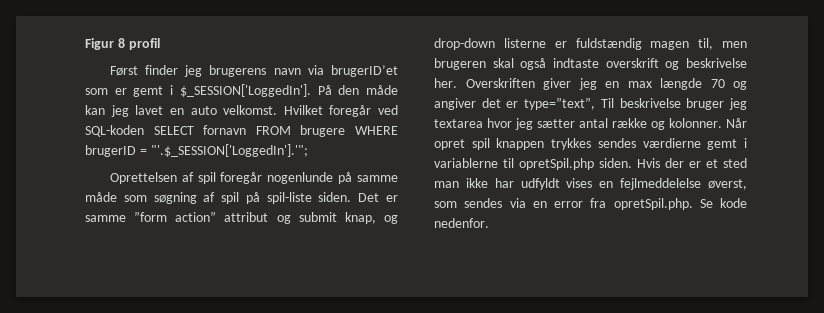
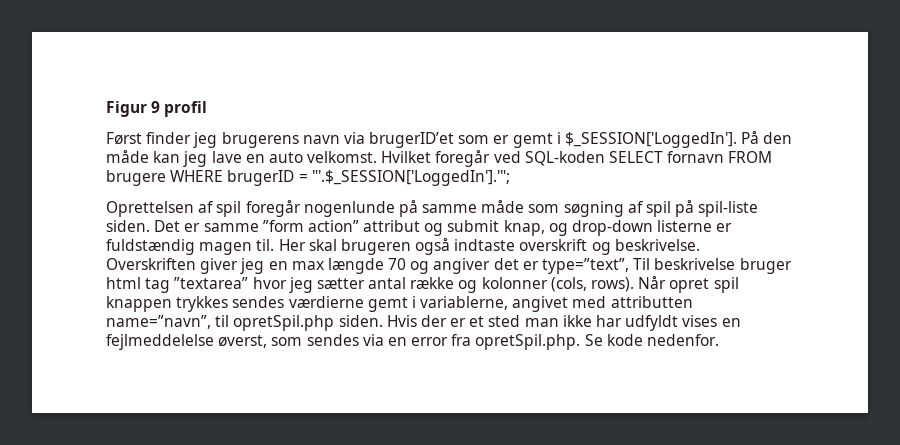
[117,38,125,48] 8 -> [151,101,161,113] 9
[135,105,164,115] lavet -> [211,151,242,163] lave
[698,38,747,50] [434,58,514,70] til, men brugeren skal -> [256,239,411,255] til. Her skal brugeren
[686,58,747,68] [434,78,457,88] beskrivelse her. -> [614,239,700,251] beskrivelse.
[729,98,747,110] [434,119,483,128] jeg textarea -> [106,277,249,293] html tag ”textarea”
[669,118,722,128] kolonner. -> [481,277,635,292] kolonner (cols, rows).
[434,158,498,168] variablerne -> [420,296,693,312] [106,315,211,329] variablerne, angivet med attributten name=”navn”,

